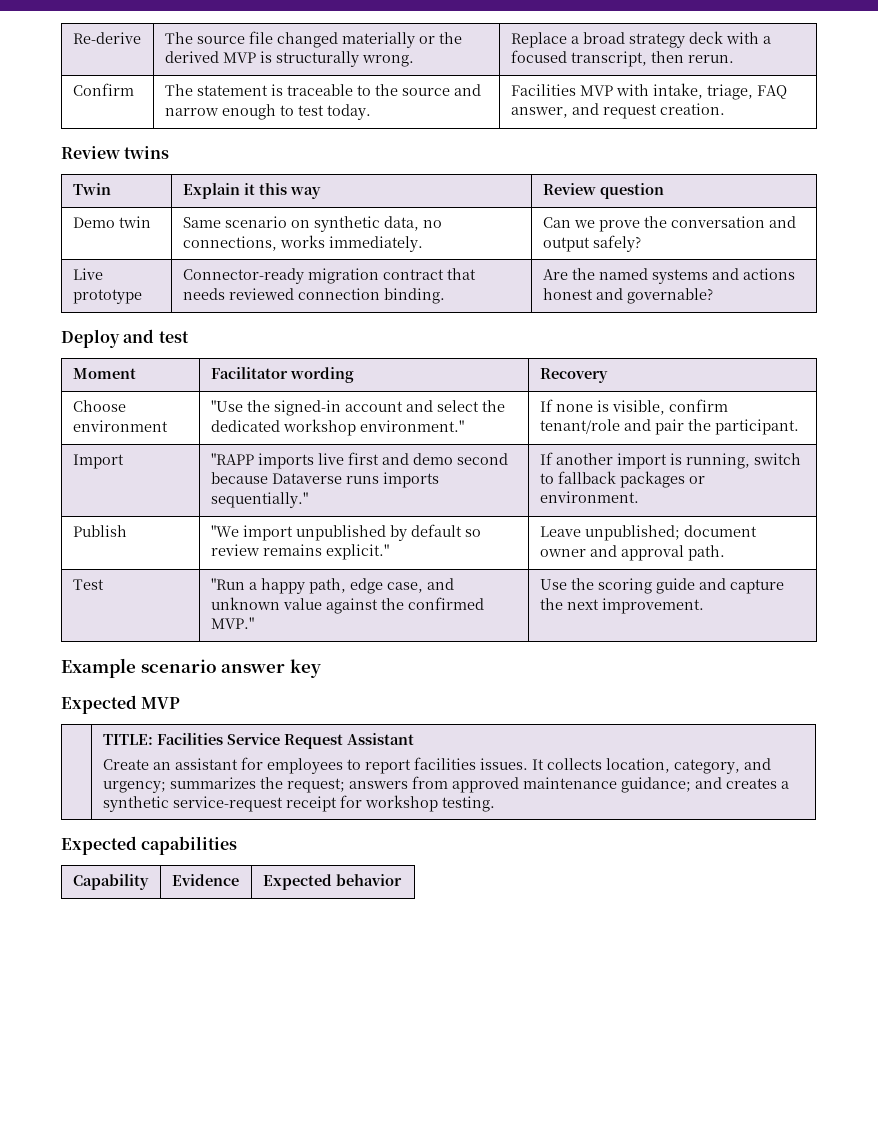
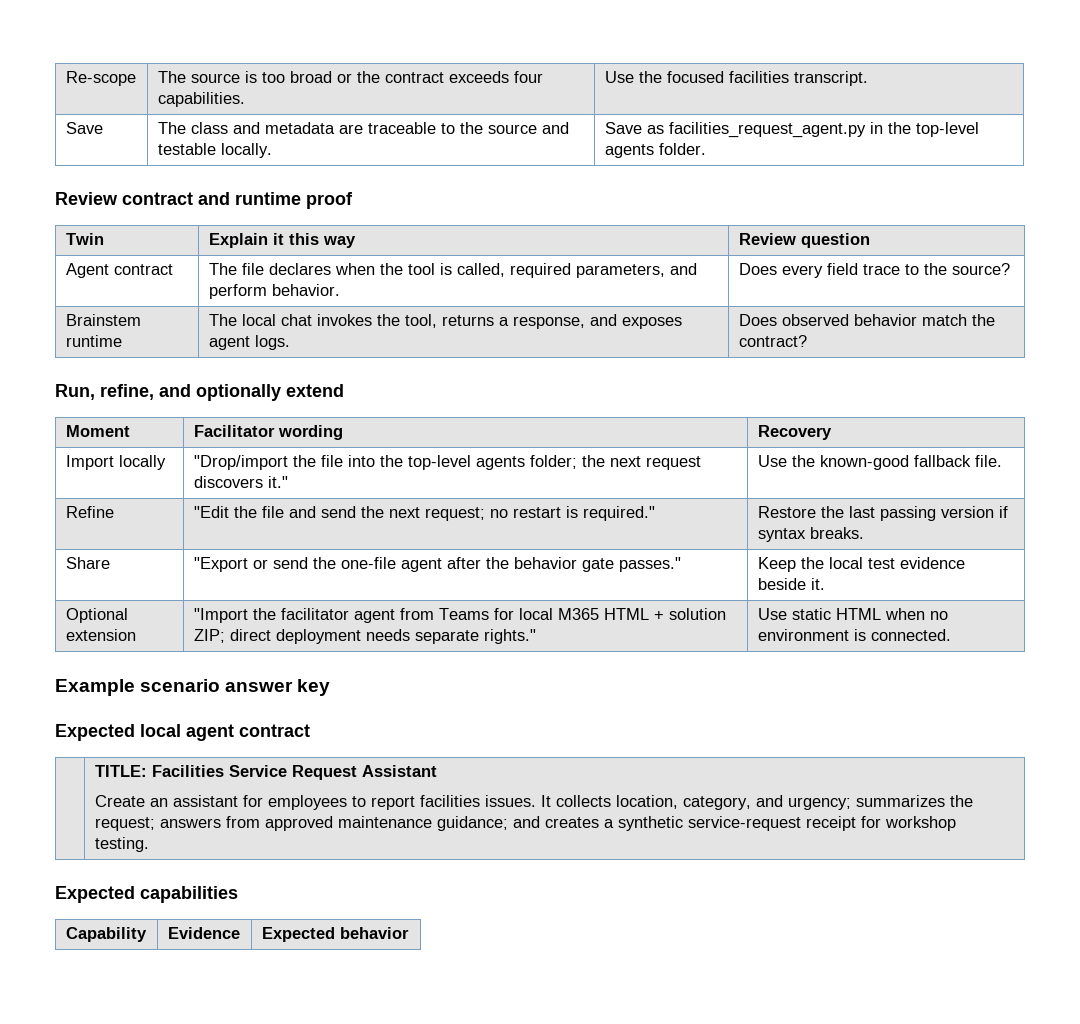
[72,32,141,44] Re-derive -> [65,71,136,86] Re-scope
[248,31,462,48] [164,51,414,67] [510,31,771,48] [510,50,734,67] [72,83,134,96] [164,84,283,96] file changed materially or the derived MVP is structurally wrong. | Replace a broad strategy deck with a focused transcript, then rerun. // Confirm | The statement is -> [244,71,543,83] [157,92,245,107] [604,71,868,86] [65,122,103,134] [157,122,363,134] is too broad or the contract exceeds four capabilities. | Use the focused facilities transcript. // Save | The class and metadata are
[164,104,371,120] [510,83,787,100] [510,103,725,119] [61,146,170,159] narrow enough to test today. | Facilities MVP with intake, triage, FAQ answer, and request creation. // Review twins -> [157,143,272,158] [604,122,979,138] [604,143,706,158] [55,192,353,209] testable locally. | Save as facilities_request_agent.py in the top-level agents folder. // Review contract and runtime proof
[72,216,151,228] [182,216,442,232] [182,235,423,252] [542,216,796,232] [542,235,641,252] [72,268,103,280] [72,289,142,304] [182,268,476,284] [182,288,445,304] [542,268,795,284] [542,288,713,304] [61,329,189,348] [72,368,136,379] [210,367,354,383] [539,368,608,383] [72,400,126,412] [72,420,168,432] [210,400,505,416] [210,419,464,436] [539,399,728,415] [539,419,799,435] [72,454,124,469] [210,452,508,469] [210,472,439,488] [210,492,308,508] [539,452,801,469] [539,471,705,488] [539,491,639,503] [72,525,127,537] [210,524,481,541] [210,544,389,560] [539,525,757,541] [539,545,725,561] [72,579,104,590] [210,578,454,594] [210,597,484,614] [210,617,254,629] [539,578,784,594] [539,598,704,614] Demo twin | Same scenario on synthetic data, no connections, works immediately. | Can we prove the conversation and output safely? // Live prototype | Connector-ready migration contract that needs reviewed connection binding. | Are the named systems and actions honest and governable? // Deploy and test // Moment | Facilitator wording | Recovery // Choose environment | "Use the signed-in account and select the dedicated workshop environment." | If none is visible, confirm tenant/role and pair the participant. // Import | "RAPP imports live first and demo second because Dataverse runs imports sequentially." | If another import is running, switch to fallback packages or environment. // Publish | "We import unpublished by default so review remains explicit." | Leave unpublished; document owner and approval path. // Test | "Run a happy path, edge case, and unknown value against the confirmed MVP." | Use the scoring guide and capture the next improvement. -> [65,263,173,278] [208,263,697,278] [208,284,340,299] [738,263,1010,278] [65,314,141,326] [65,335,122,347] [208,314,682,329] [208,335,290,350] [738,314,995,326] [738,335,807,347] [55,384,344,401] [65,425,130,437] [193,425,343,440] [757,425,832,440] [65,455,166,470] [193,455,701,470] [193,476,288,488] [757,455,1002,470] [65,506,114,518] [193,506,655,521] [757,506,1008,521] [757,527,864,542] [65,557,110,569] [193,557,681,572] [757,557,965,572] [757,578,825,590] [65,608,128,623] [65,629,136,641] [193,608,726,623] [193,629,536,644] [757,608,948,620] [757,629,951,641] Agent contract | The file declares when the tool is called, required parameters, and perform behavior. | Does every field trace to the source? // Brainstem runtime | The local chat invokes the tool, returns a response, and exposes agent logs. | Does observed behavior match the contract? // Run, refine, and optionally extend // Moment | Facilitator wording | Recovery // Import locally | "Drop/import the file into the top-level agents folder; the next request discovers it." | Use the known-good fallback file. // Refine | "Edit the file and send the next request; no restart is required." | Restore the last passing version if syntax breaks. // Share | "Export or send the one-file agent after the behavior gate passes." | Keep the local test evidence beside it. // Optional extension | "Import the facilitator agent from Teams for local M365 HTML + solution ZIP; direct deployment needs separate rights." | Use static HTML when no environment is connected.
[141,697,181,709] MVP -> [140,724,310,741] local agent contract

